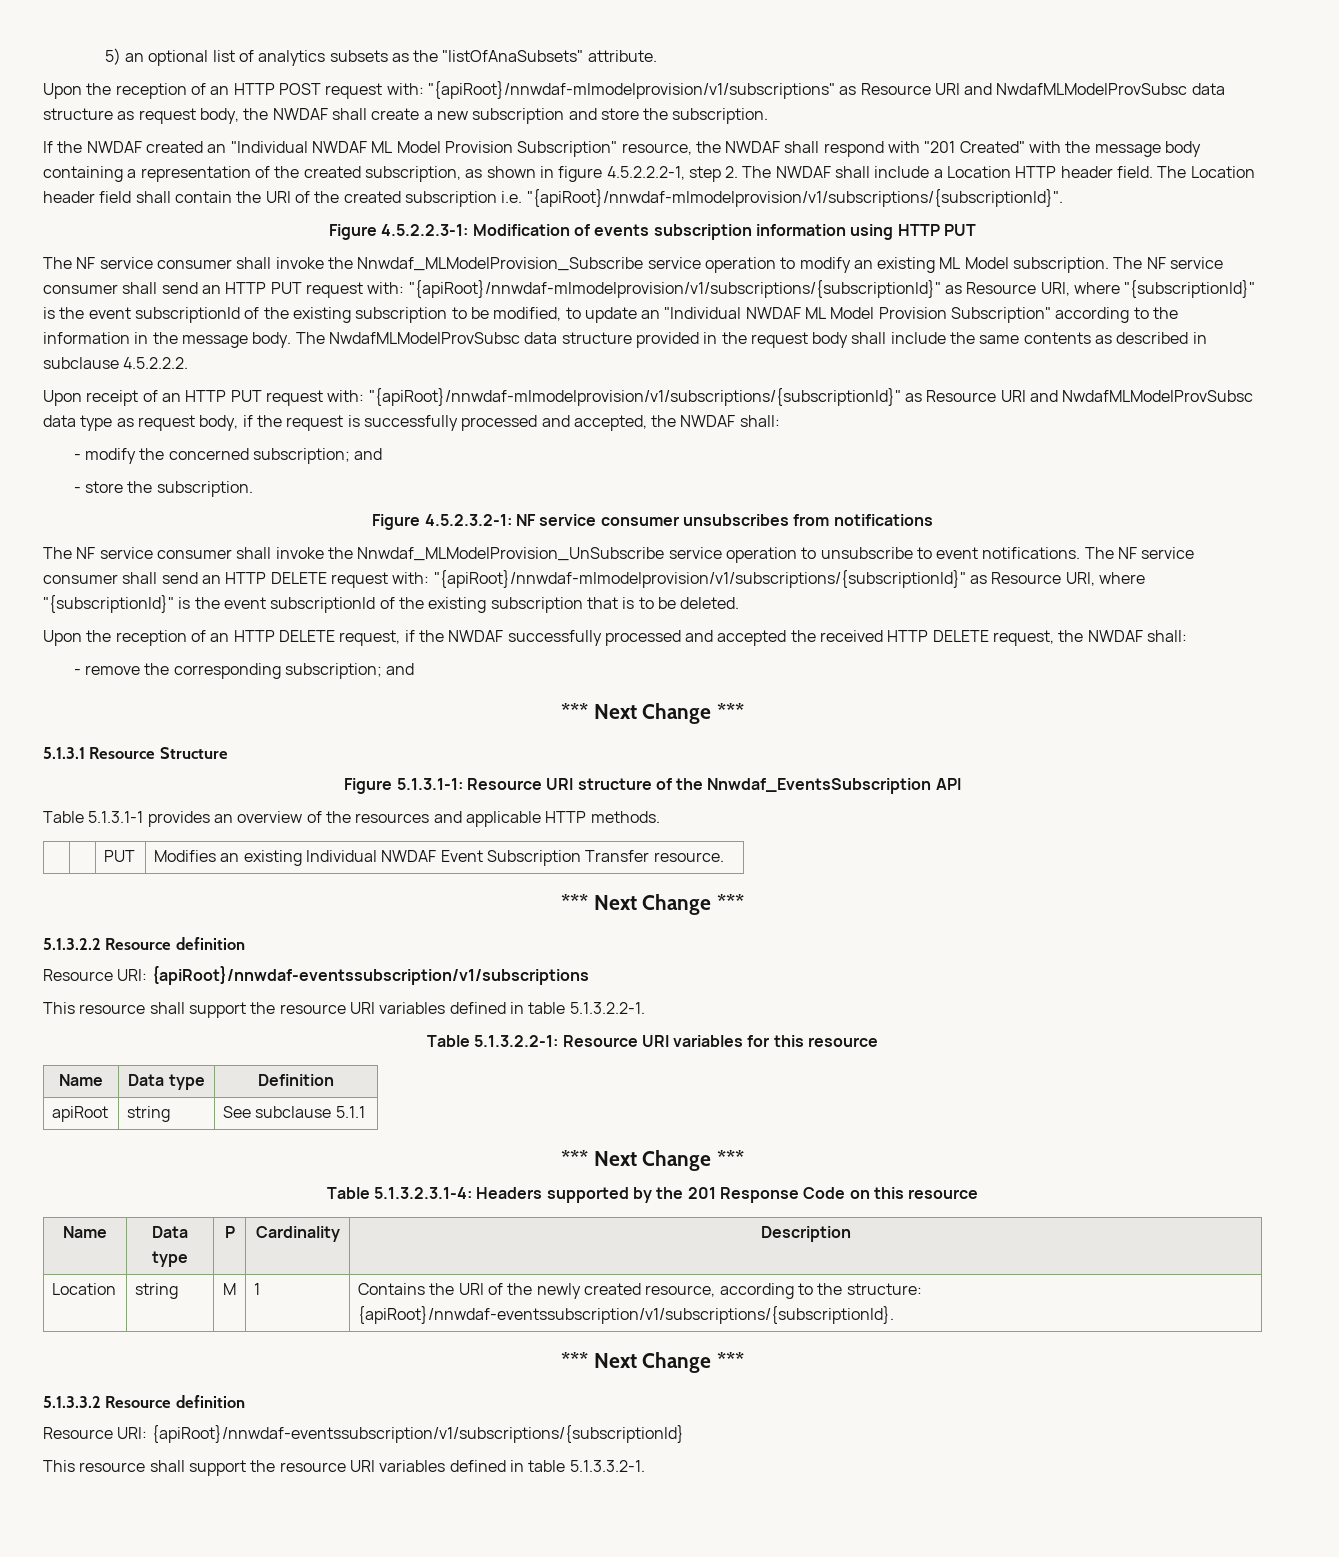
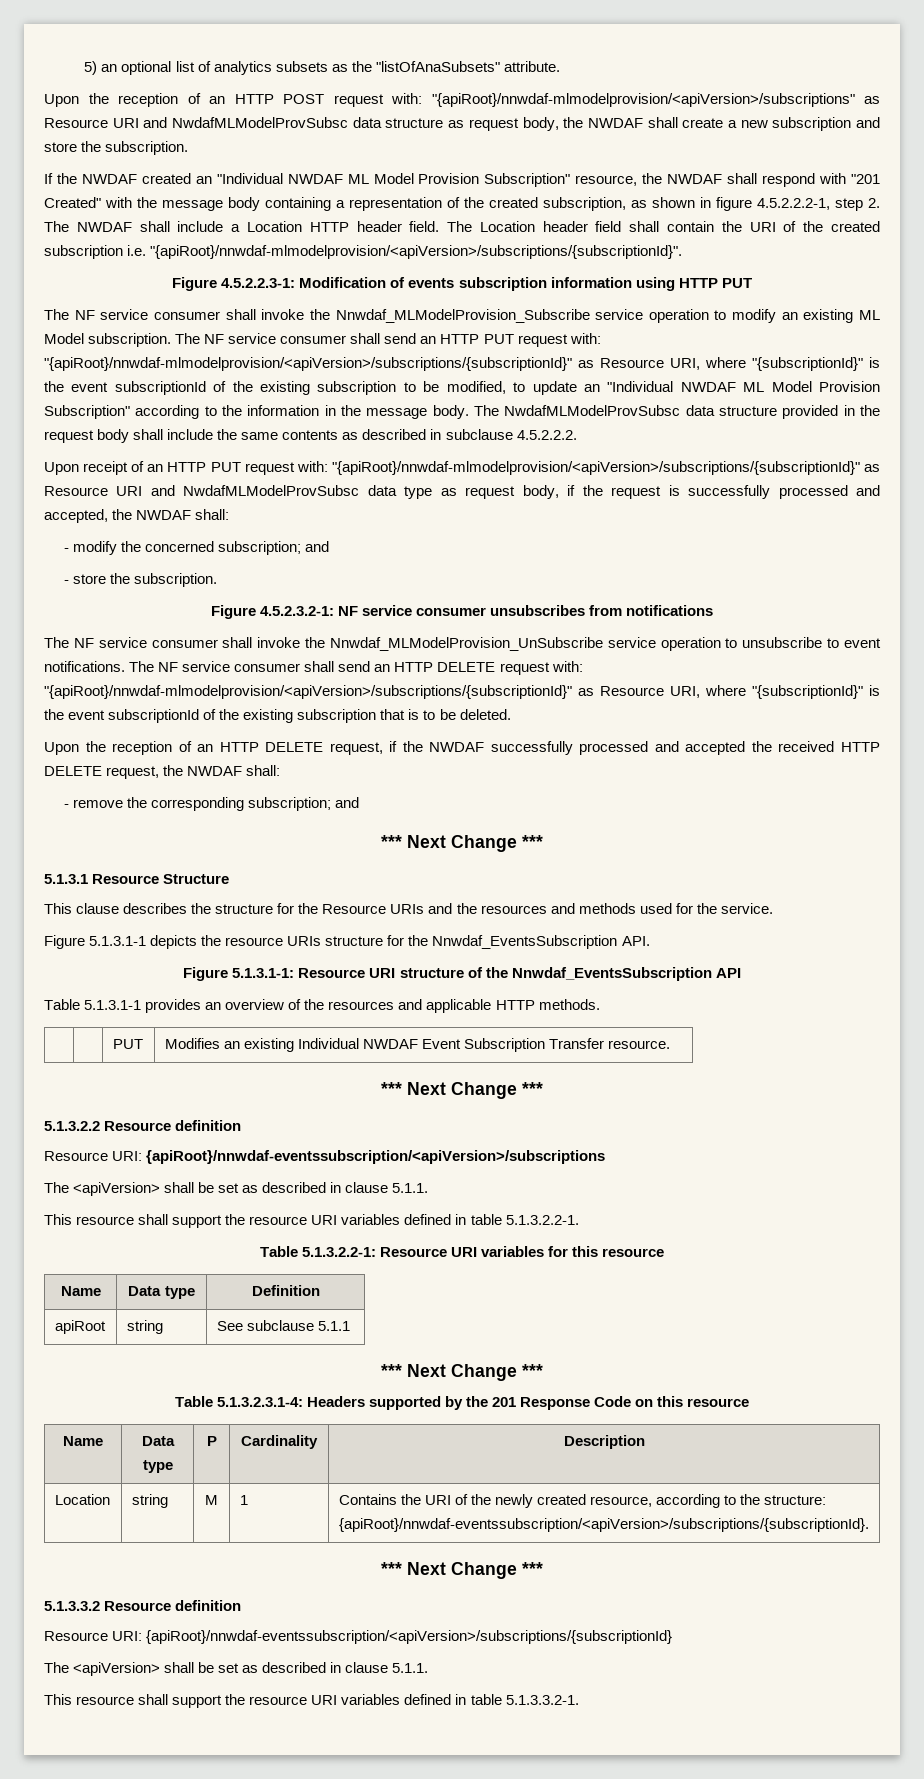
[427,81,835,99] "{apiRoot}/nnwdaf-mlmodelprovision/v1/subscriptions" -> [431,93,855,107] "{apiRoot}/nnwdaf-mlmodelprovision/<apiVersion>/subscriptions"
[526,189,1063,207] "{apiRoot}/nnwdaf-mlmodelprovision/v1/subscriptions/{subscriptionId}". -> [150,245,683,259] "{apiRoot}/nnwdaf-mlmodelprovision/<apiVersion>/subscriptions/{subscriptionId}".
[408,280,941,298] "{apiRoot}/nnwdaf-mlmodelprovision/v1/subscriptions/{subscriptionId}" -> [44,357,572,371] "{apiRoot}/nnwdaf-mlmodelprovision/<apiVersion>/subscriptions/{subscriptionId}"
[368,388,901,406] "{apiRoot}/nnwdaf-mlmodelprovision/v1/subscriptions/{subscriptionId}" -> [331,461,860,475] "{apiRoot}/nnwdaf-mlmodelprovision/<apiVersion>/subscriptions/{subscriptionId}"
[433,570,966,588] "{apiRoot}/nnwdaf-mlmodelprovision/v1/subscriptions/{subscriptionId}" -> [44,685,572,699] "{apiRoot}/nnwdaf-mlmodelprovision/<apiVersion>/subscriptions/{subscriptionId}"
(228, 753) none -> [44,903,773,914] [44,935,650,949] // This clause describes the structure for the Resource URIs and the resources and methods used for the service. // Figure 5.1.3.1-1 depicts the resource URIs structure for the Nnwdaf_EventsSubscription API.
[151,966,589,985] {apiRoot}/nnwdaf-eventssubscription/v1/subscriptions -> [146,1150,606,1164] [44,1182,429,1196] {apiRoot}/nnwdaf-eventssubscription/<apiVersion>/subscriptions // The <apiVersion> shall be set as described in clause 5.1.1.
[358,1306,895,1324] {apiRoot}/nnwdaf-eventssubscription/v1/subscriptions/{subscriptionId}. -> [338,1518,869,1532] {apiRoot}/nnwdaf-eventssubscription/<apiVersion>/subscriptions/{subscriptionId}.
[151,1425,684,1443] {apiRoot}/nnwdaf-eventssubscription/v1/subscriptions/{subscriptionId} -> [146,1630,673,1644] [44,1662,429,1676] {apiRoot}/nnwdaf-eventssubscription/<apiVersion>/subscriptions/{subscriptionId} // The <apiVersion> shall be set as described in clause 5.1.1.

